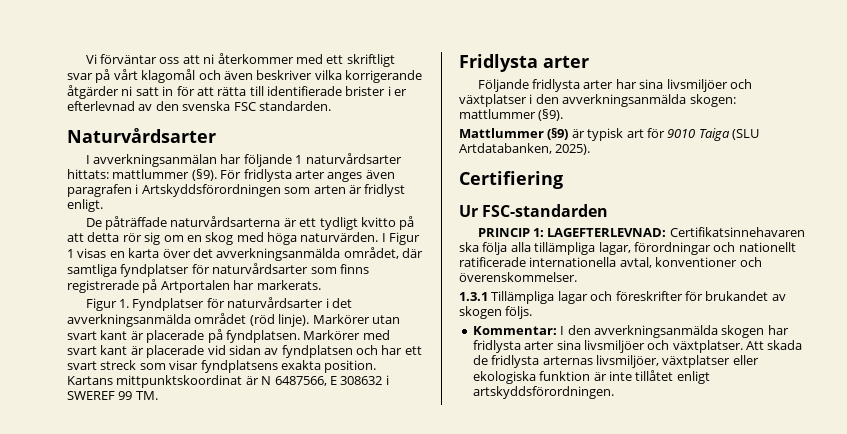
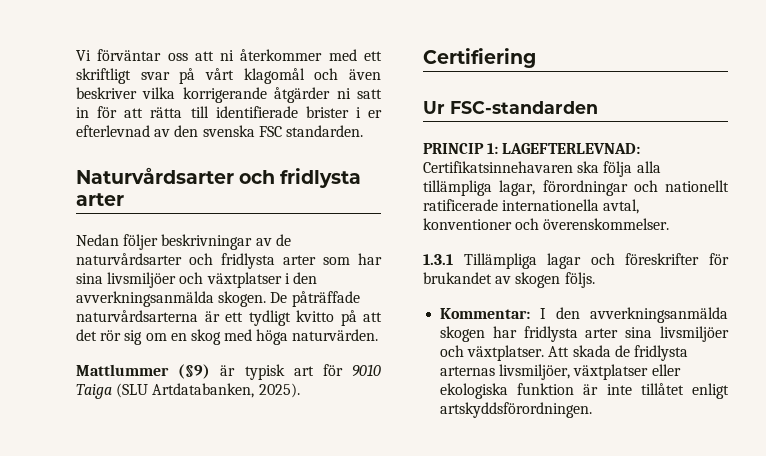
[85,153,402,167] [67,169,395,182] [67,184,406,197] [67,199,103,212] // I avverkningsanmälan har följande 1 naturvårdsarter hittats: mattlummer (§9). För fridlysta arter anges även paragrafen i Artskyddsförordningen som arten är fridlyst enligt. // -> [239,168,362,188] [76,193,124,206] [76,234,291,250] [76,253,382,269] [76,272,317,288] [76,291,267,307] och fridlysta arter // Nedan följer beskrivningar av de naturvårdsarter och fridlysta arter som har sina livsmiljöer och växtplatser i den avverkningsanmälda skogen.
[87,232,120,242] detta -> [76,329,97,341] det
[381,232,421,245] [67,247,423,261] [67,263,369,277] [67,279,321,293] [85,297,352,311] [67,313,400,327] [67,329,390,343] [67,345,422,358] [67,360,377,373] [67,375,389,388] [67,391,158,400] [459,54,589,72] [477,79,752,92] [459,94,736,107] [459,109,564,121] I Figur 1 visas en karta över det avverkningsanmälda området, där samtliga fyndplatser för naturvårdsarter som finns registrerade på Artportalen har markerats. // Figur 1. Fyndplatser för naturvårdsarter i det avverkningsanmälda området (röd linje). Markörer utan svart kant är placerade på fyndplatsen. Markörer med svart kant är placerade vid sidan av fyndplatsen och har ett svart streck som visar fyndplatsens exakta position. Kartans mittpunktskoordinat är N 6487566, E 308632 i SWEREF 99 TM. // Fridlysta arter // Följande fridlysta arter har sina livsmiljöer och växtplatser i den avverkningsanmälda skogen: mattlummer (§9). -> (379, 335) none

